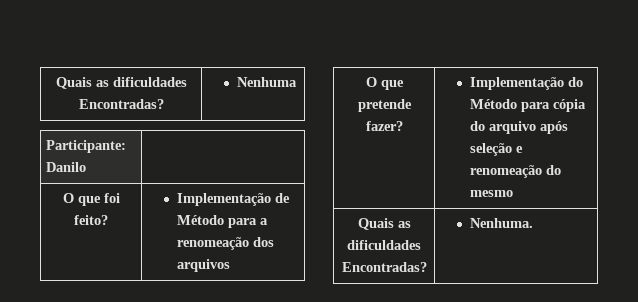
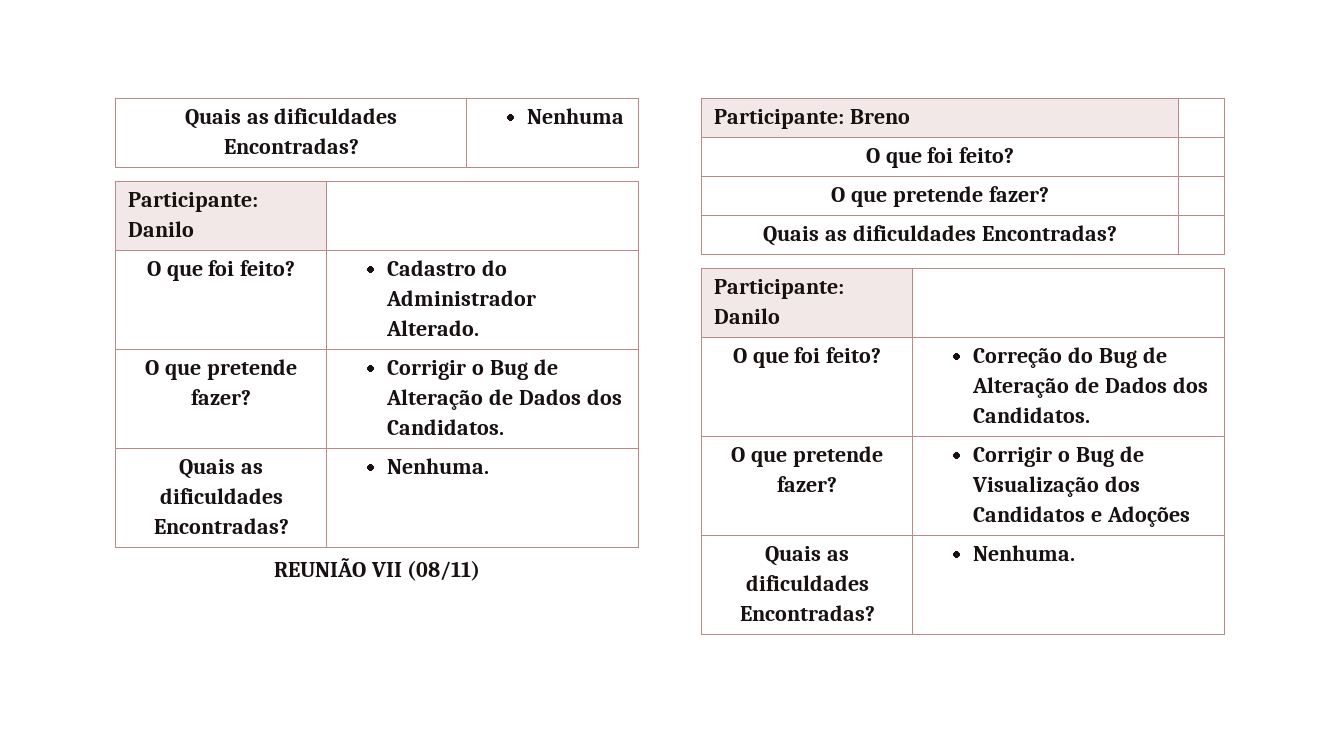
[177,193,291,206] [177,215,269,228] [177,237,275,250] [177,259,231,272] [365,77,404,90] [357,99,412,112] [365,121,403,131] [470,77,584,90] [470,99,587,112] [470,121,569,134] [470,143,524,156] [470,165,562,178] [470,190,514,197] [357,218,411,230] [347,240,421,250] [341,262,427,272] [470,218,534,228] Implementação de Método para a renomeação dos arquivos // O que pretende fazer? | Implementação do Método para cópia do arquivo após seleção e renomeação do mesmo // Quais as dificuldades Encontradas? | Nenhuma. -> [386,260,507,276] [385,290,536,306] [385,320,479,336] [145,359,297,380] [191,389,251,405] [386,359,558,380] [385,389,622,410] [386,419,504,435] [179,459,263,479] [159,488,283,504] [153,518,289,534] [386,458,489,474] [273,558,481,581] [713,109,910,129] [865,147,1015,168] [831,186,1049,207] [763,225,1117,246] [713,279,844,299] [713,308,780,324] [732,347,882,368] [972,347,1167,368] [971,377,1208,398] [972,407,1090,423] [731,446,883,467] [777,476,837,492] [972,446,1144,467] [971,476,1140,497] [972,506,1190,527] [765,546,849,566] [745,575,869,591] [739,605,875,621] [972,545,1075,561] Cadastro do Administrador Alterado. // O que pretende fazer? | Corrigir o Bug de Alteração de Dados dos Candidatos. // Quais as dificuldades Encontradas? | Nenhuma. // REUNIÃO VII (08/11) // Participante: Breno | // O que foi feito? | // O que pretende fazer? | // Quais as dificuldades Encontradas? | // Participante: Danilo | // O que foi feito? | Correção do Bug de Alteração de Dados dos Candidatos. // O que pretende fazer? | Corrigir o Bug de Visualização dos Candidatos e Adoções // Quais as dificuldades Encontradas? | Nenhuma.

